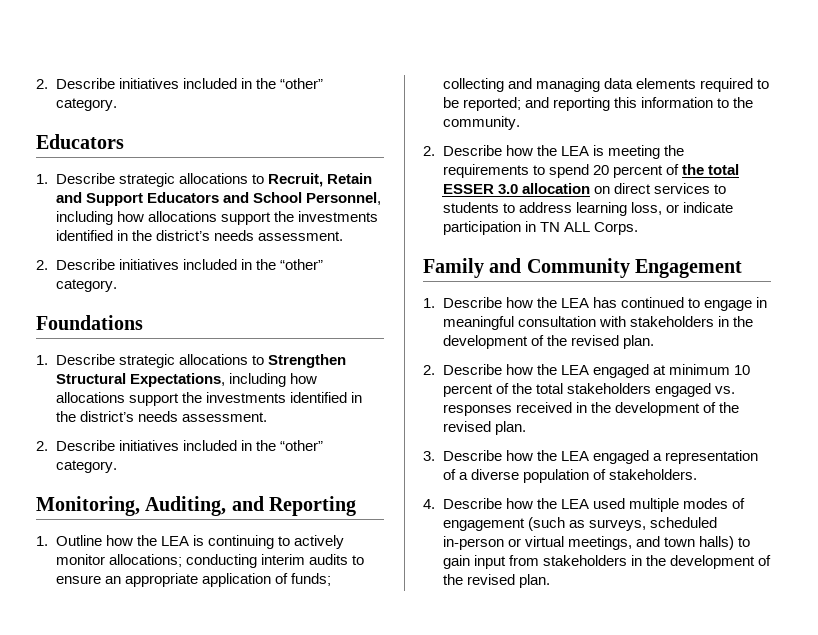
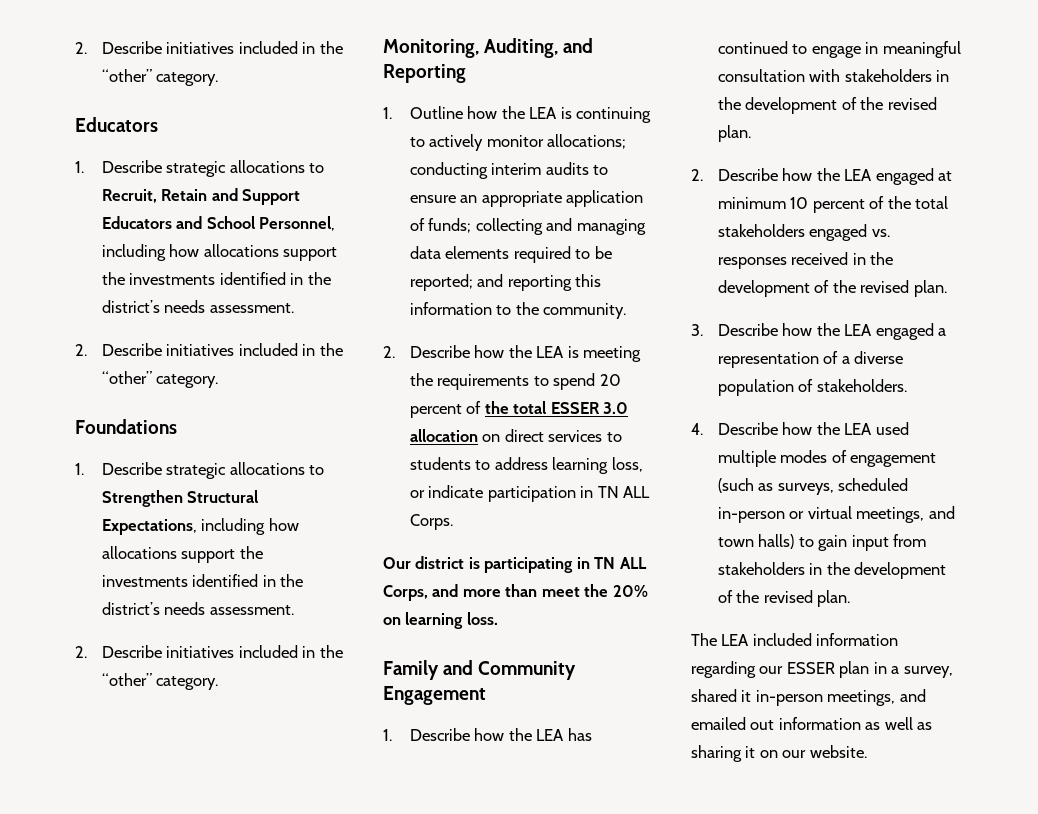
(638, 228) none -> [383,556,647,573] [383,584,648,601] [383,612,498,629] // Our district is participating in TN ALL Corps, and more than meet the 20% on learning loss.
(550, 581) none -> [691,633,899,646] [691,661,953,678] [691,689,926,706] [691,717,933,730] [691,745,867,762] // The LEA included information regarding our ESSER plan in a survey, shared it in-person meetings, and emailed out information as well as sharing it on our website.

